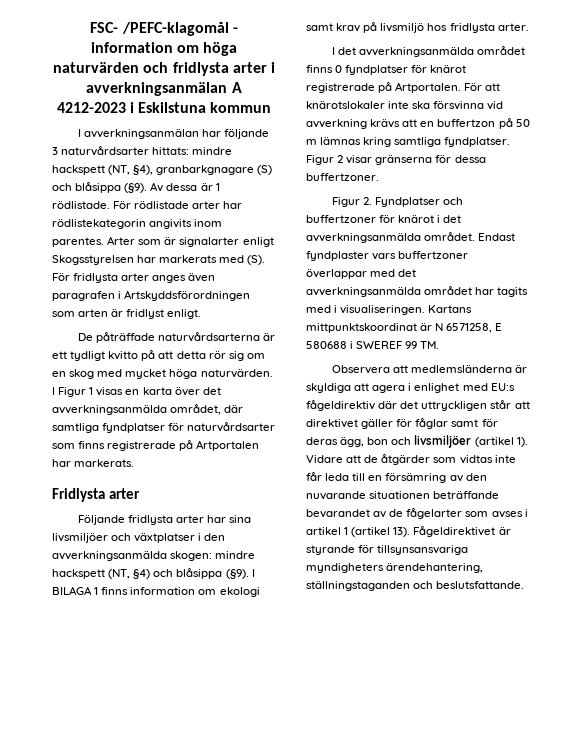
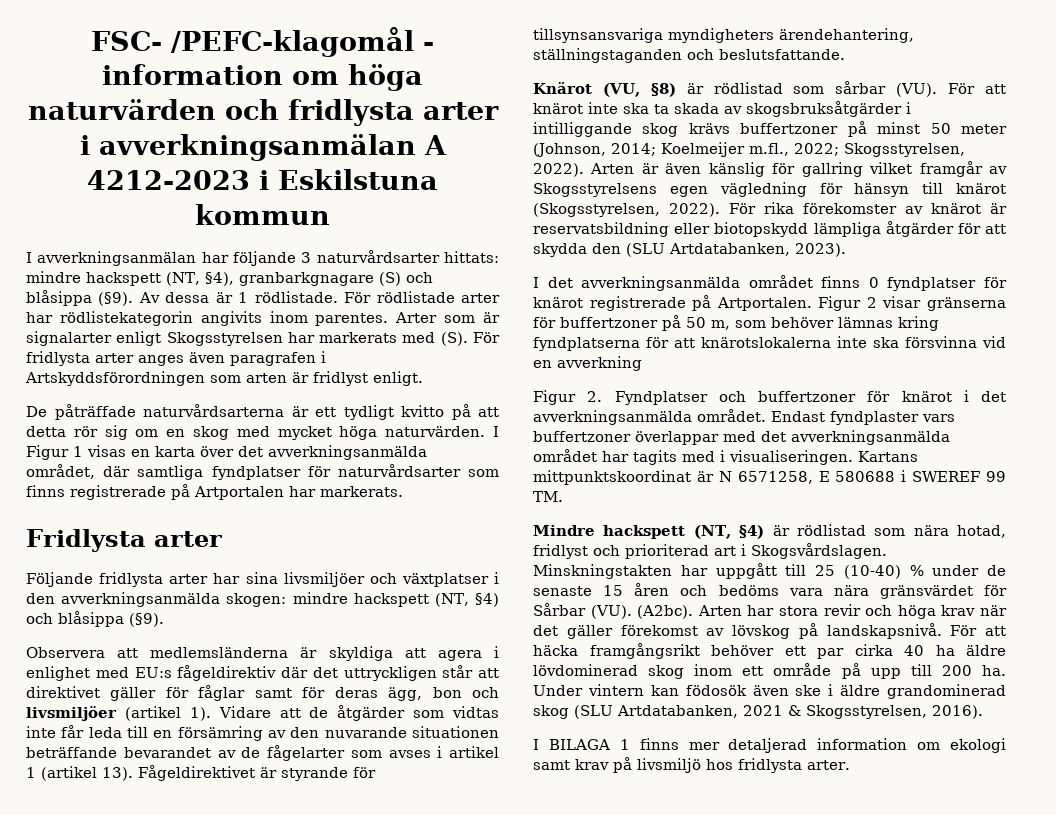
[251,569,255,577] [52,586,260,597] [306,22,529,33] [332,46,526,57] [306,65,467,75] [306,82,501,93] [306,101,504,110] [306,118,530,129] [306,137,511,147] [306,155,486,165] [306,173,379,181] [332,197,464,207] [306,215,462,223] [306,232,516,243] [306,251,469,261] [306,269,417,279] [306,286,529,297] [306,305,473,315] [306,323,503,333] [306,341,440,349] I BILAGA 1 finns information om ekologi samt krav på livsmiljö hos fridlysta arter. // I det avverkningsanmälda området finns 0 fyndplatser för knärot registrerade på Artportalen. För att knärotslokaler inte ska försvinna vid avverkning krävs att en buffertzon på 50 m lämnas kring samtliga fyndplatser. Figur 2 visar gränserna för dessa buffertzoner. // Figur 2. Fyndplatser och buffertzoner för knärot i det avverkningsanmälda området. Endast fyndplaster vars buffertzoner överlappar med det avverkningsanmälda området har tagits med i visualiseringen. Kartans mittpunktskoordinat är N 6571258, E 580688 i SWEREF 99 TM. -> (164, 620) none
(525, 585) none -> [533,81,1006,97] [533,101,911,117] [533,121,1007,137] [533,142,965,157] [533,161,1008,177] [533,182,1006,197] [533,202,1007,217] [533,221,1006,237] [533,243,846,257] [533,275,1007,291] [533,295,1006,311] [533,315,939,331] [533,336,1006,351] [533,356,642,371] [533,390,1006,405] [533,409,955,425] [533,430,950,445] [533,449,918,465] [533,470,1006,485] [533,491,563,502] [533,524,1006,539] [533,543,887,559] [533,563,1006,579] [533,583,1007,599] [533,603,1008,619] [533,623,1006,639] [533,643,1006,659] [533,663,1006,679] [533,684,1006,699] [533,705,983,719] [533,738,1006,753] [533,757,850,773] // Knärot (VU, §8) är rödlistad som sårbar (VU). För att knärot inte ska ta skada av skogsbruksåtgärder i intilliggande skog krävs buffertzoner på minst 50 meter (Johnson, 2014; Koelmeijer m.fl., 2022; Skogsstyrelsen, 2022). Arten är även känslig för gallring vilket framgår av Skogsstyrelsens egen vägledning för hänsyn till knärot (Skogsstyrelsen, 2022). För rika förekomster av knärot är reservatsbildning eller biotopskydd lämpliga åtgärder för att skydda den (SLU Artdatabanken, 2023). // I det avverkningsanmälda området finns 0 fyndplatser för knärot registrerade på Artportalen. Figur 2 visar gränserna för buffertzoner på 50 m, som behöver lämnas kring fyndplatserna för att knärotslokalerna inte ska försvinna vid en avverkning // Figur 2. Fyndplatser och buffertzoner för knärot i det avverkningsanmälda området. Endast fyndplaster vars buffertzoner överlappar med det avverkningsanmälda området har tagits med i visualiseringen. Kartans mittpunktskoordinat är N 6571258, E 580688 i SWEREF 99 TM. // Mindre hackspett (NT, §4) är rödlistad som nära hotad, fridlyst och prioriterad art i Skogsvårdslagen. Minskningstakten har uppgått till 25 (10-40) % under de senaste 15 åren och bedöms vara nära gränsvärdet för Sårbar (VU). (A2bc). Arten har stora revir och höga krav när det gäller förekomst av lövskog på landskapsnivå. För att häcka framgångsrikt behöver ett par cirka 40 ha äldre lövdominerad skog inom ett område på upp till 200 ha. Under vintern kan födosök även ske i äldre grandominerad skog (SLU Artdatabanken, 2021 & Skogsstyrelsen, 2016). // I BILAGA 1 finns mer detaljerad information om ekologi samt krav på livsmiljö hos fridlysta arter.

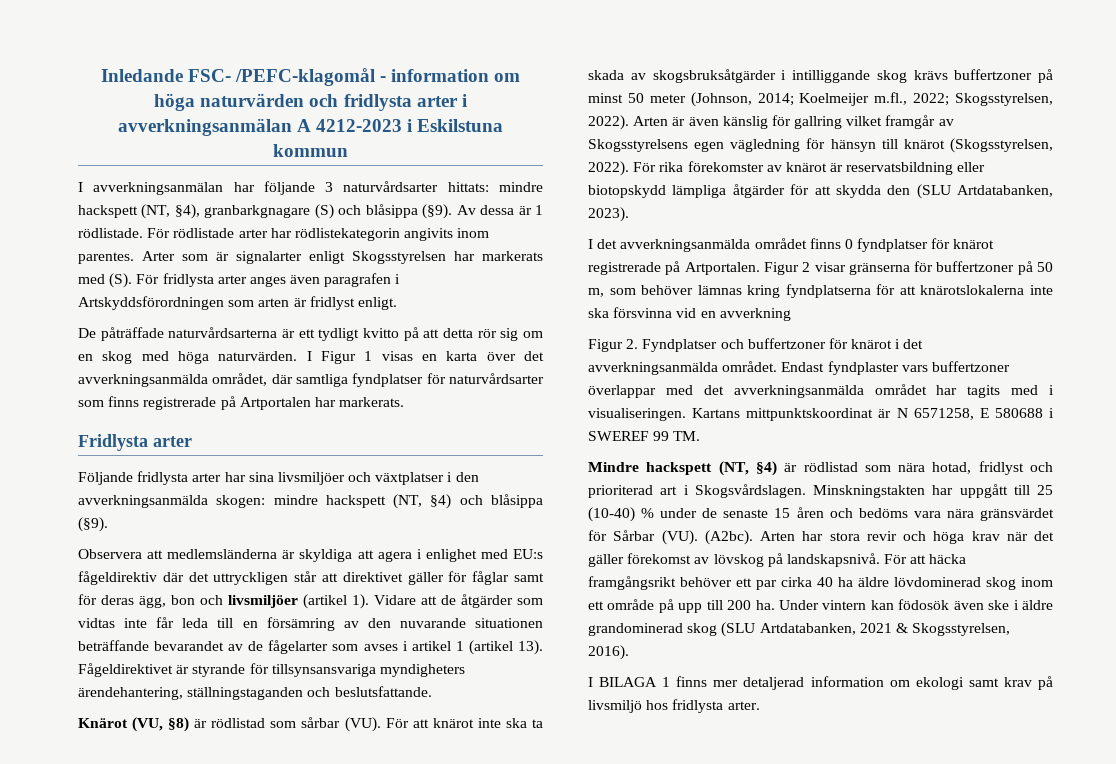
(91, 41) none -> [100,69,183,82] Inledande
[277,426,332,440] mycket -> (169, 356) none

